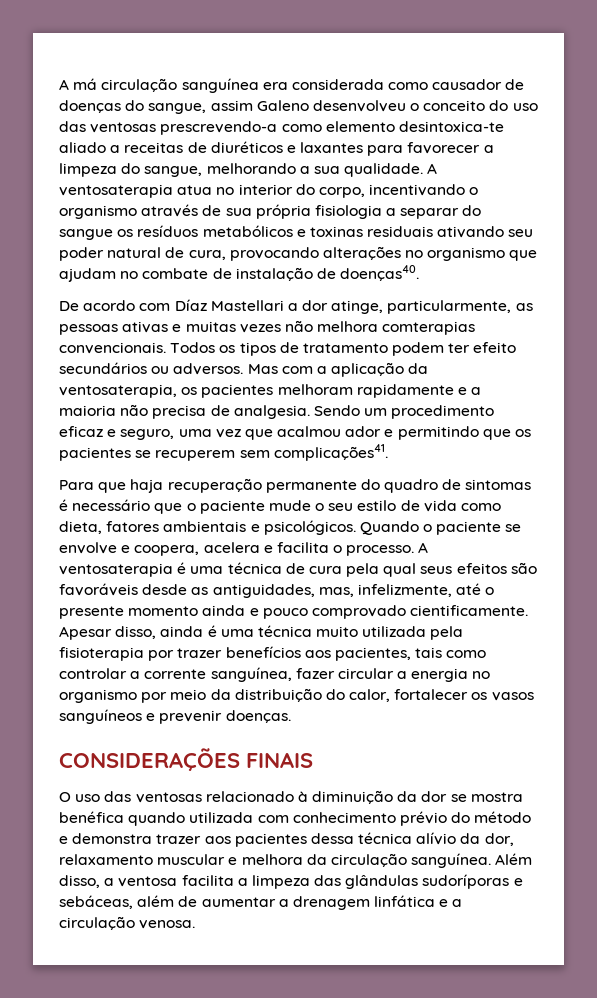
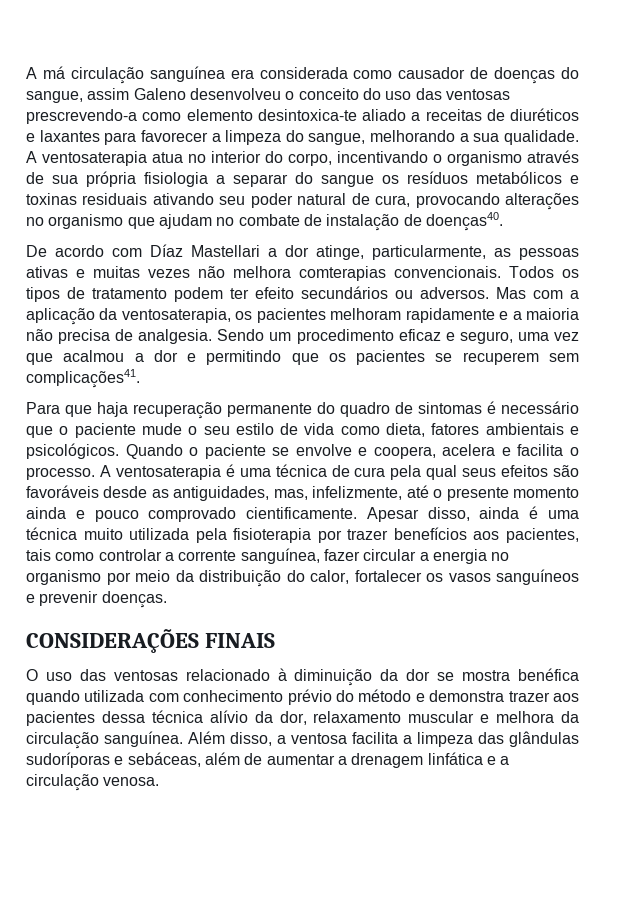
[345,426,382,437] ador -> [134,350,178,362] a dor

